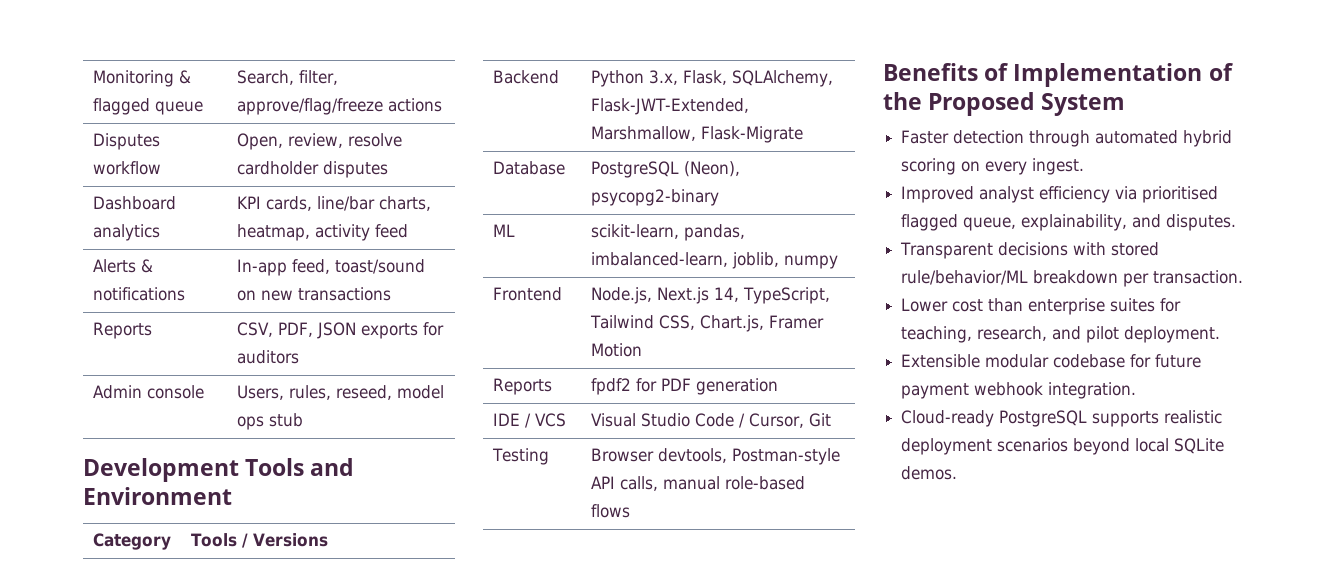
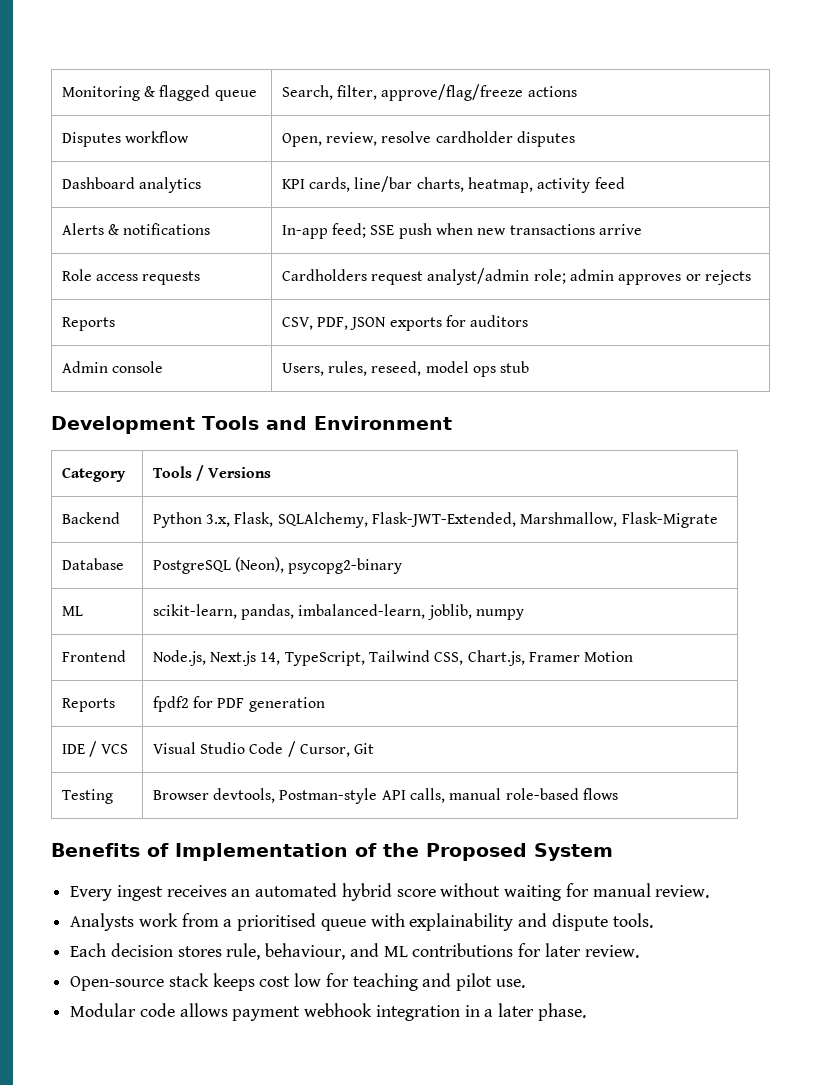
[291,259,425,274] [236,287,391,301] feed, toast/sound on new transactions -> [331,223,642,239] [61,269,201,285] [281,268,751,285] feed; SSE push when new transactions arrive // Role access requests | Cardholders request analyst/admin role; admin approves or rejects
[901,130,1233,147] [901,158,1085,175] [901,186,1219,203] [901,214,1237,231] [900,242,1160,259] [901,270,1244,287] [901,298,1182,315] [901,326,1221,343] [901,354,1202,368] [901,382,1137,399] [901,410,1223,427] [901,438,1225,455] [901,466,958,480] Faster detection through automated hybrid scoring on every ingest. // Improved analyst efficiency via prioritised flagged queue, explainability, and disputes. // Transparent decisions with stored rule/behavior/ML breakdown per transaction. // Lower cost than enterprise suites for teaching, research, and pilot deployment. // Extensible modular codebase for future payment webhook integration. // Cloud-ready PostgreSQL supports realistic deployment scenarios beyond local SQLite demos. -> [70,883,710,901] [70,913,653,931] [70,943,639,960] [70,973,525,991] [70,1003,586,1021] Every ingest receives an automated hybrid score without waiting for manual review. // Analysts work from a prioritised queue with explainability and dispute tools. // Each decision stores rule, behaviour, and ML contributions for later review. // Open-source stack keeps cost low for teaching and pilot use. // Modular code allows payment webhook integration in a later phase.

